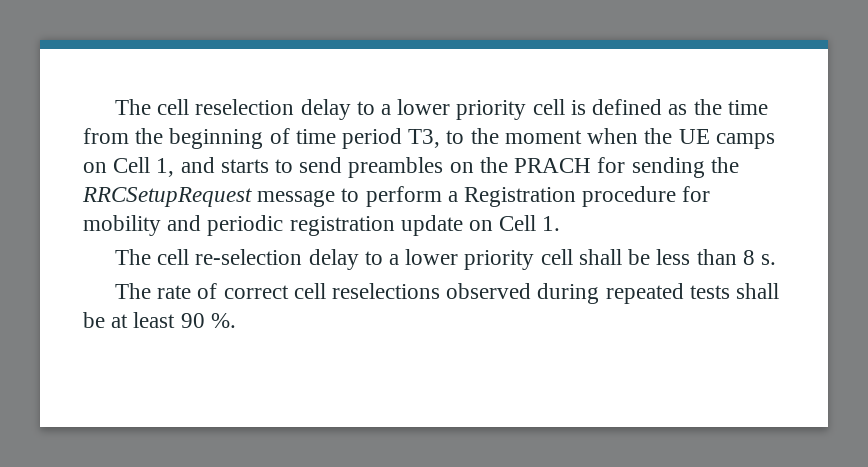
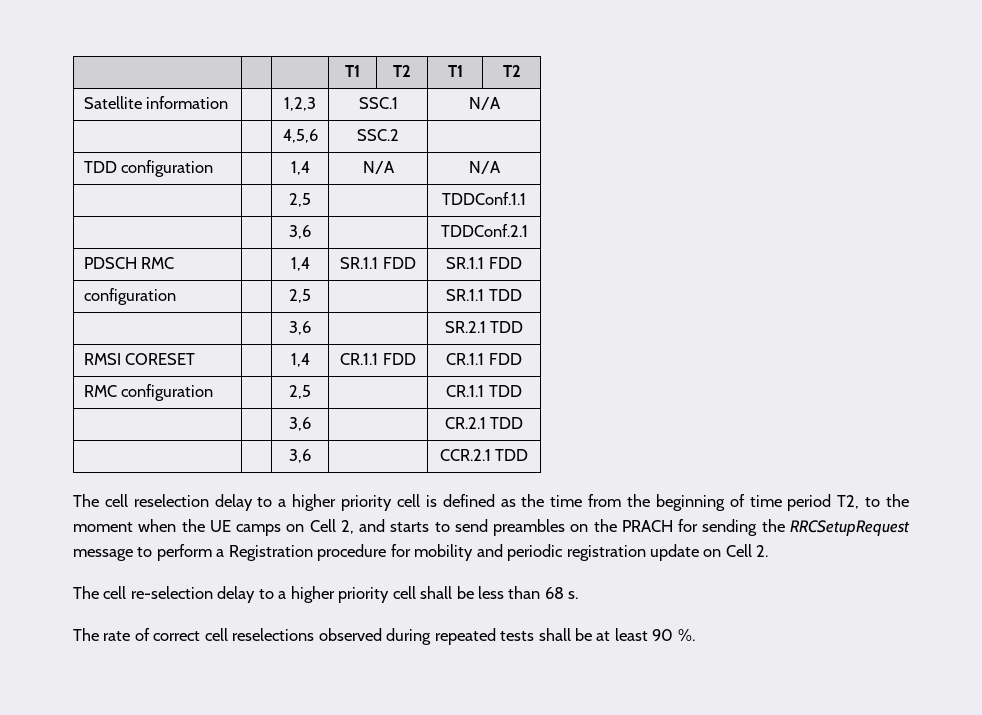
(114, 107) none -> [345,65,360,77] [393,65,411,77] [447,65,463,77] [502,65,521,77] [83,96,229,109] [284,97,316,111] [358,97,398,109] [468,97,501,110] [282,129,318,143] [357,129,399,141] [83,160,214,177] [290,161,310,175] [362,161,395,174] [468,161,501,174] [289,193,311,207] [442,192,526,205] [289,225,311,239] [440,224,528,237] [83,257,175,269] [290,257,310,271] [340,257,416,269] [446,257,522,269] [83,288,176,305] [289,289,311,303] [446,289,522,301] [289,321,311,335] [444,321,524,333] [83,353,196,365] [290,353,310,367] [340,353,416,365] [446,353,522,365] [83,384,214,401] [289,385,311,399] [446,385,522,397] [289,417,311,431] [444,417,524,429] [289,449,311,463] [439,449,529,461] | | | T1 | T2 | T1 | T2 // Satellite information | | 1,2,3 | SSC.1 | N/A // | | 4,5,6 | SSC.2 | // TDD configuration | | 1,4 | N/A | N/A // | | 2,5 | | TDDConf.1.1 // | | 3,6 | | TDDConf.2.1 // PDSCH RMC | | 1,4 | SR.1.1 FDD | SR.1.1 FDD // configuration | | 2,5 | | SR.1.1 TDD // | | 3,6 | | SR.2.1 TDD // RMSI CORESET | | 1,4 | CR.1.1 FDD | CR.1.1 FDD // RMC configuration | | 2,5 | | CR.1.1 TDD // | | 3,6 | | CR.2.1 TDD // | | 3,6 | | CCR.2.1 TDD //
[397,99,451,115] lower -> [292,494,337,511] higher
[408,129,441,148] T3, -> [837,495,860,509] T2,
[156,158,175,177] 1, -> [340,520,354,534] 2,
[542,216,561,231] 1. -> [756,545,769,557] 2.
[405,249,459,265] lower -> [290,586,335,603] higher
[742,250,755,265] 8 -> [544,587,564,599] 68

